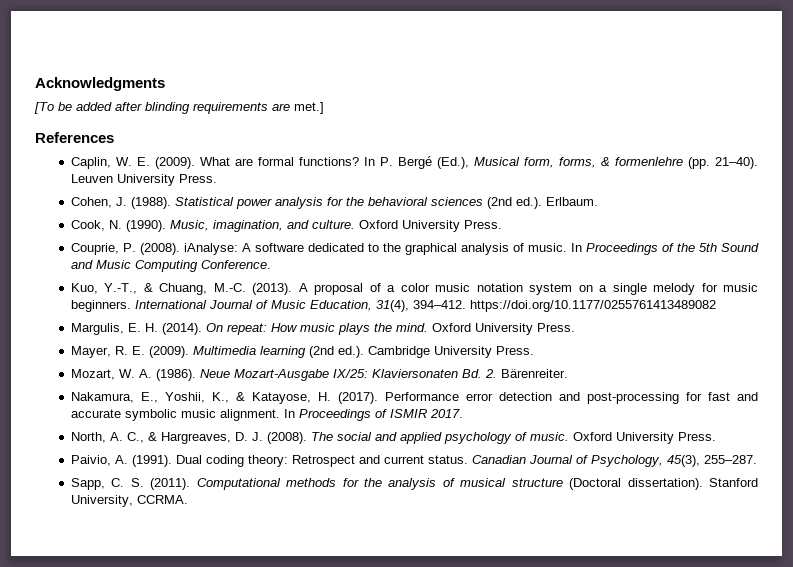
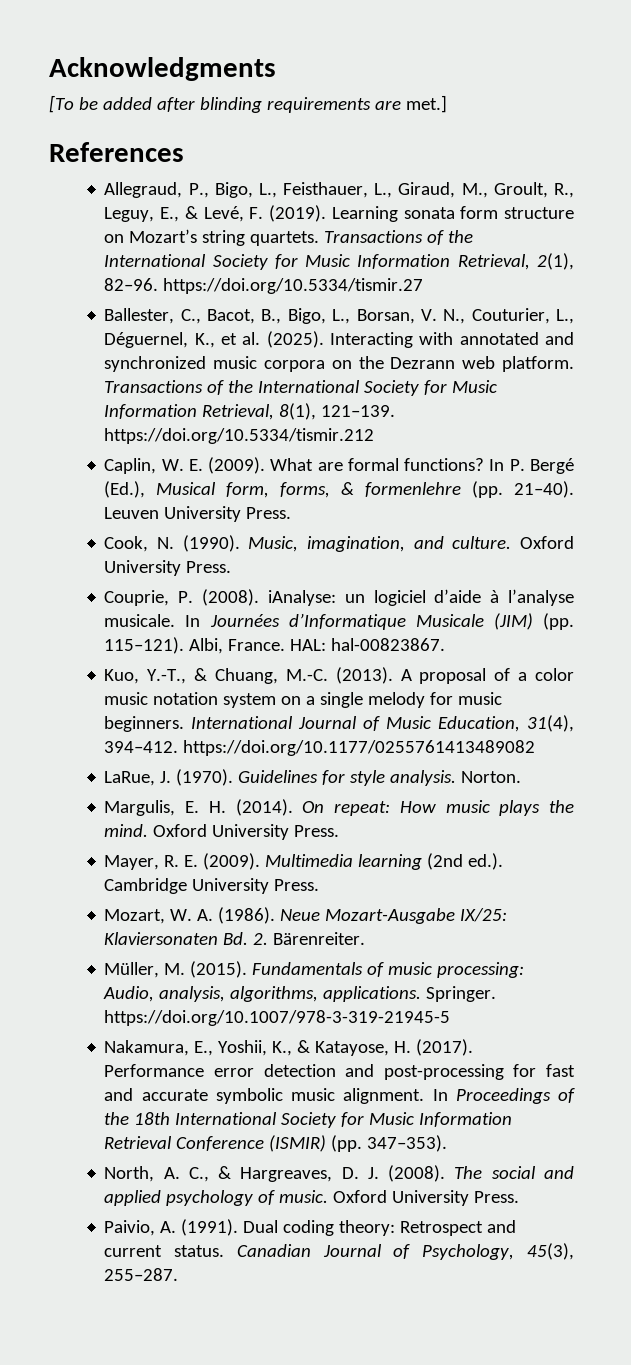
(114, 137) none -> [104,182,575,198] [104,205,575,222] [104,229,474,246] [104,253,574,270] [104,278,424,294] [104,308,574,324] [104,331,574,348] [104,356,574,372] [104,380,498,396] [104,403,396,420] [104,428,375,444] // Allegraud, P., Bigo, L., Feisthauer, L., Giraud, M., Groult, R., Leguy, E., & Levé, F. (2019). Learning sonata form structure on Mozart’s string quartets. Transactions of the International Society for Music Information Retrieval, 2(1), 82–96. https://doi.org/10.5334/tismir.27 // Ballester, C., Bacot, B., Bigo, L., Borsan, V. N., Couturier, L., Déguernel, K., et al. (2025). Interacting with annotated and synchronized music corpora on the Dezrann web platform. Transactions of the International Society for Music Information Retrieval, 8(1), 121–139. https://doi.org/10.5334/tismir.212
[70,197,598,209] // Cohen, J. (1988). Statistical power analysis for the behavioral sciences (2nd ed.). Erlbaum. -> (292, 513) none
[241,243,760,255] [70,260,271,272] A software dedicated to the graphical analysis of music. In Proceedings of the 5th Sound and Music Computing Conference. -> [344,589,574,606] [104,613,574,630] [104,637,446,654] un logiciel d’aide à l’analyse musicale. In Journées d’Informatique Musicale (JIM) (pp. 115–121). Albi, France. HAL: hal-00823867.
(716, 306) none -> [104,769,522,786] // LaRue, J. (1970). Guidelines for style analysis. Norton.
(568, 373) none -> [104,961,525,978] [103,986,497,1002] [104,1010,451,1026] // Müller, M. (2015). Fundamentals of music processing: Audio, analysis, algorithms, applications. Springer. https://doi.org/10.1007/978-3-319-21945-5
[389,409,463,418] ISMIR 2017. -> [104,1112,513,1128] [104,1135,448,1152] the 18th International Society for Music Information Retrieval Conference (ISMIR) (pp. 347–353).
[70,478,758,490] [70,495,188,507] // Sapp, C. S. (2011). Computational methods for the analysis of musical structure (Doctoral dissertation). Stanford University, CCRMA. -> (179, 1274) none

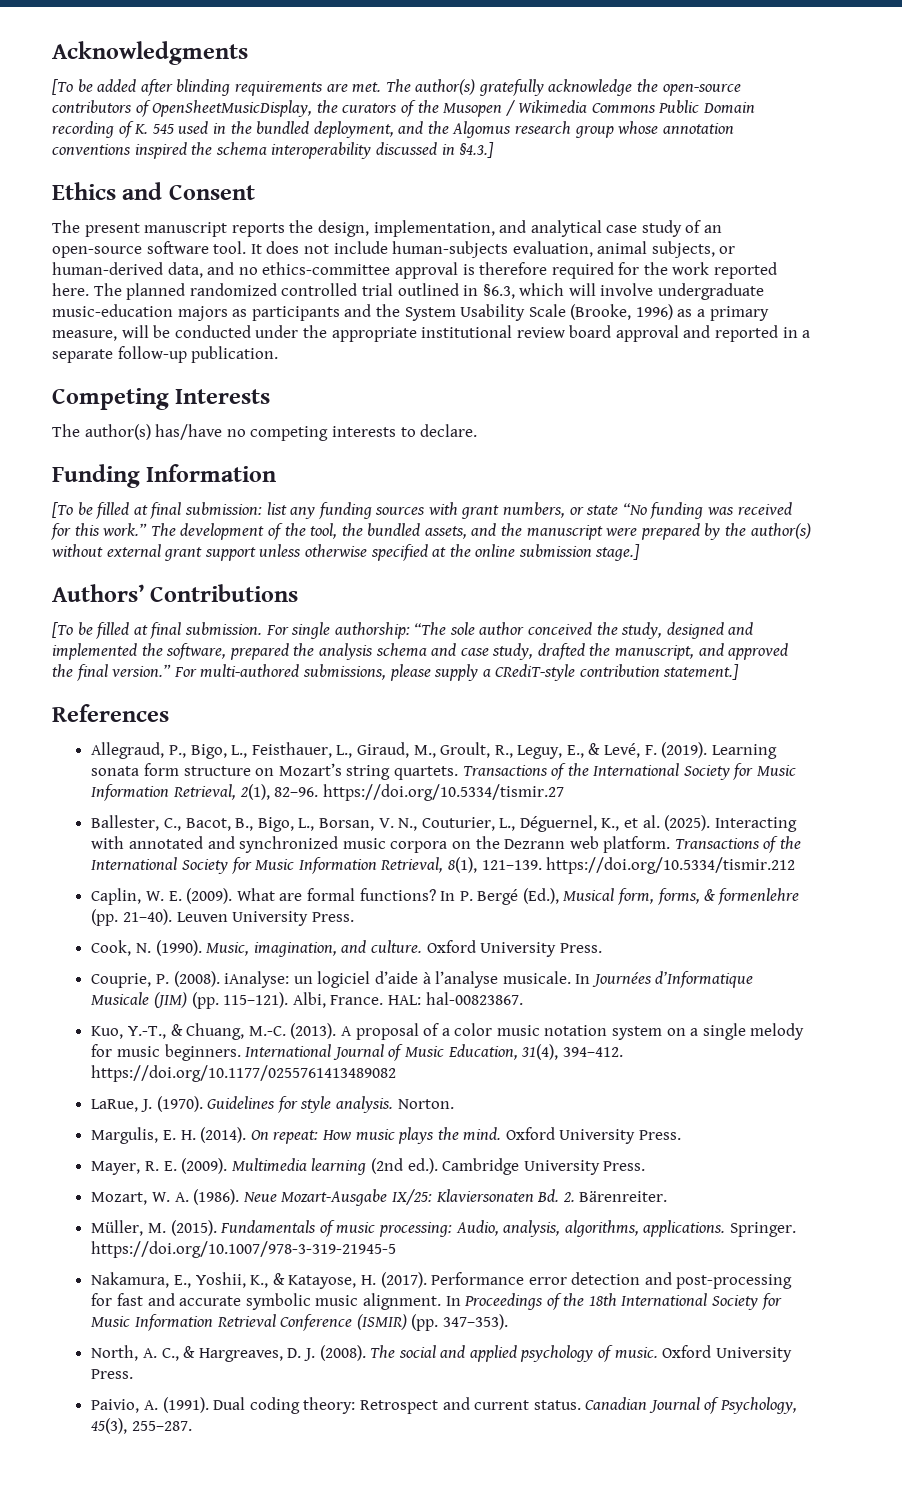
[405,95,447,113] met.] -> [352,79,741,96] [52,100,756,117] [52,121,734,138] [52,142,495,159] [52,182,255,200] [52,220,723,237] [52,241,736,258] [52,262,778,279] [52,283,765,300] [52,304,769,321] [52,325,811,342] [52,346,279,363] [52,388,271,410] [52,424,478,441] [52,464,277,488] [52,502,792,519] [51,523,811,540] [51,544,641,561] [52,584,299,602] [52,622,754,639] [52,643,789,660] [52,664,740,681] met. The author(s) gratefully acknowledge the open-source contributors of OpenSheetMusicDisplay, the curators of the Musopen / Wikimedia Commons Public Domain recording of K. 545 used in the bundled deployment, and the Algomus research group whose annotation conventions inspired the schema interoperability discussed in §4.3.] // Ethics and Consent // The present manuscript reports the design, implementation, and analytical case study of an open-source software tool. It does not include human-subjects evaluation, animal subjects, or human-derived data, and no ethics-committee approval is therefore required for the work reported here. The planned randomized controlled trial outlined in §6.3, which will involve undergraduate music-education majors as participants and the System Usability Scale (Brooke, 1996) as a primary measure, will be conducted under the appropriate institutional review board approval and reported in a separate follow-up publication. // Competing Interests // The author(s) has/have no competing interests to declare. // Funding Information // [To be filled at final submission: list any funding sources with grant numbers, or state “No funding was received for this work.” The development of the tool, the bundled assets, and the manuscript were prepared by the author(s) without external grant support unless otherwise specified at the online submission stage.] // Authors’ Contributions // [To be filled at final submission. For single authorship: “The sole author conceived the study, designed and implemented the software, prepared the analysis schema and case study, drafted the manuscript, and approved the final version.” For multi-authored submissions, please supply a CRediT-style contribution statement.]

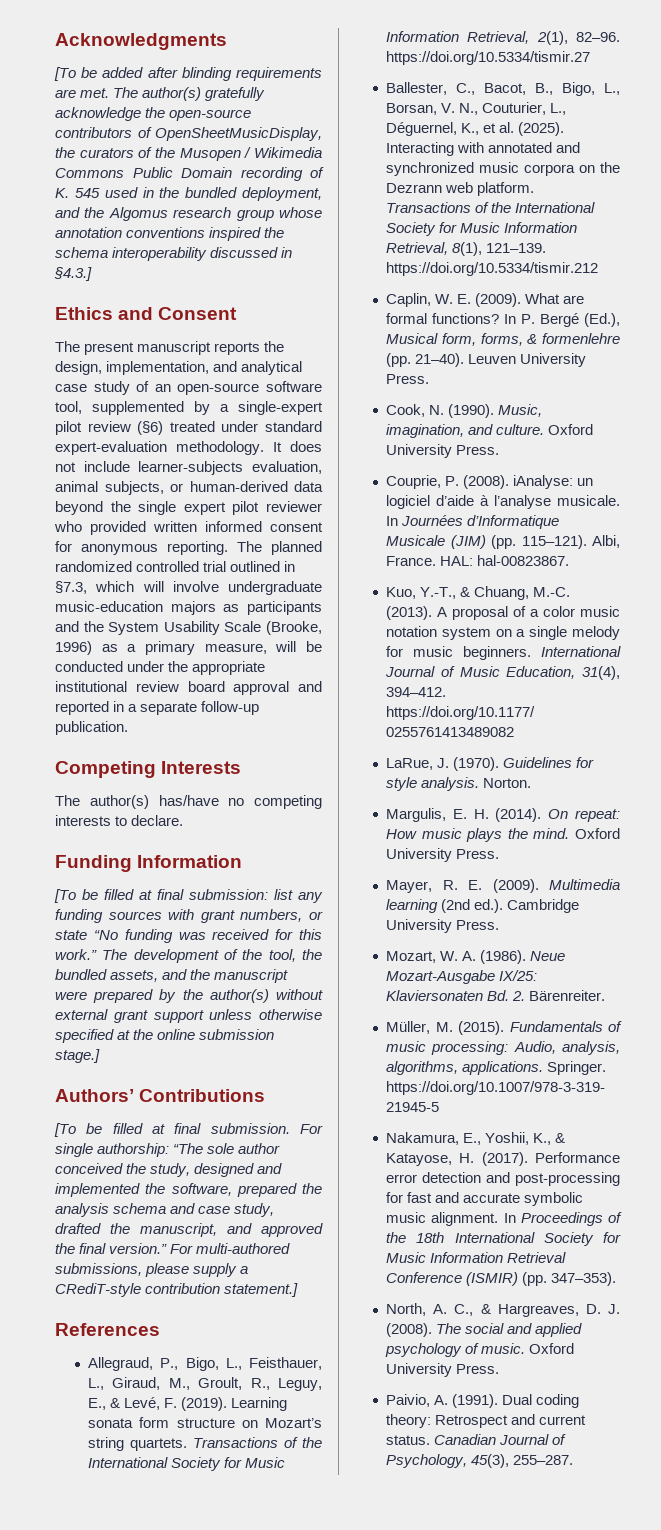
[213,241,247,254] tool. -> [55,401,323,415] [55,421,322,435] [55,441,264,455] tool, supplemented by a single-expert pilot review (§6) treated under standard expert-evaluation methodology.
[392,241,509,258] human-subjects -> [138,461,244,475] learner-subjects
[167,262,778,279] [52,283,89,296] data, and no ethics-committee approval is therefore required for the work reported here. -> [294,481,323,492] [55,501,322,515] [54,521,323,535] [55,541,228,555] data beyond the single expert pilot reviewer who provided written informed consent for anonymous reporting.
[482,284,515,299] §6.3, -> [55,581,87,594] §7.3,

